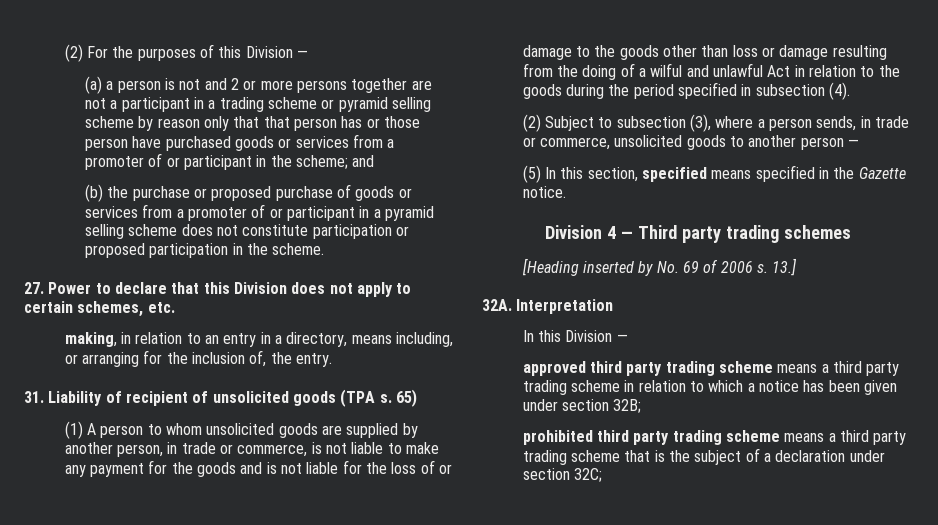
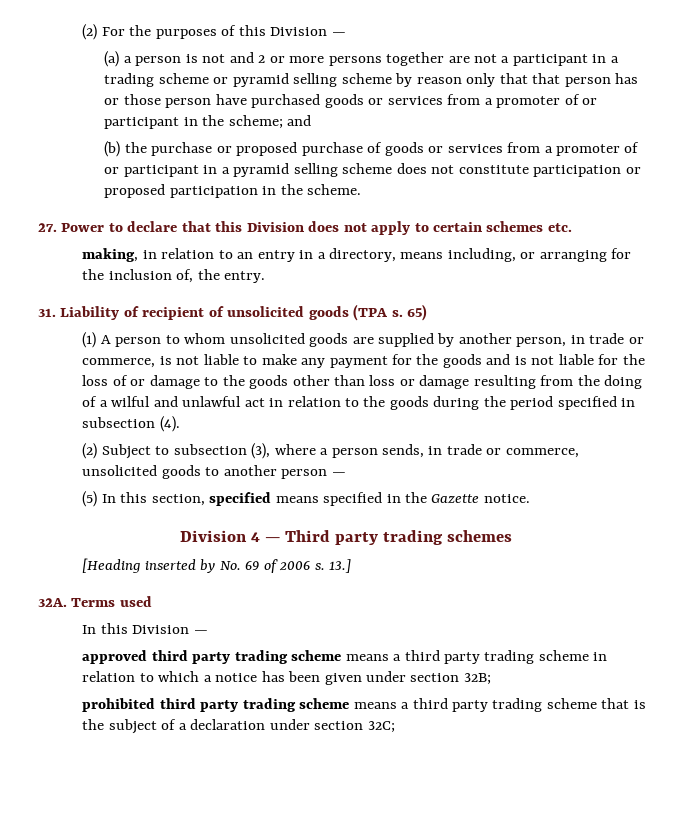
[77,301,144,317] schemes, -> [486,221,544,232] schemes
[767,65,791,77] Act -> [244,398,265,407] act
[516,299,614,314] Interpretation -> [71,596,152,607] Terms used

